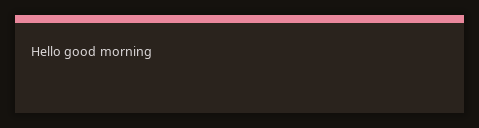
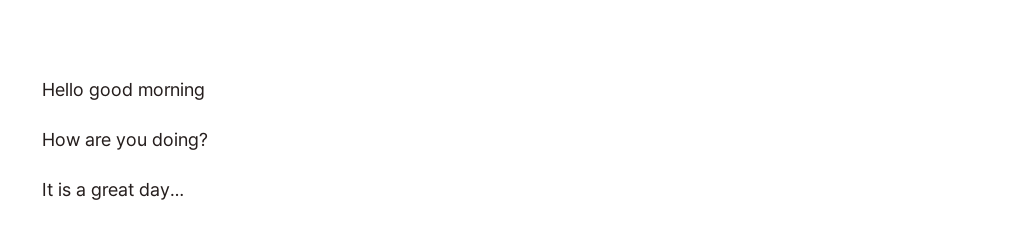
(152, 52) none -> [42,132,208,150] [42,182,184,200] // How are you doing? // It is a great day…

